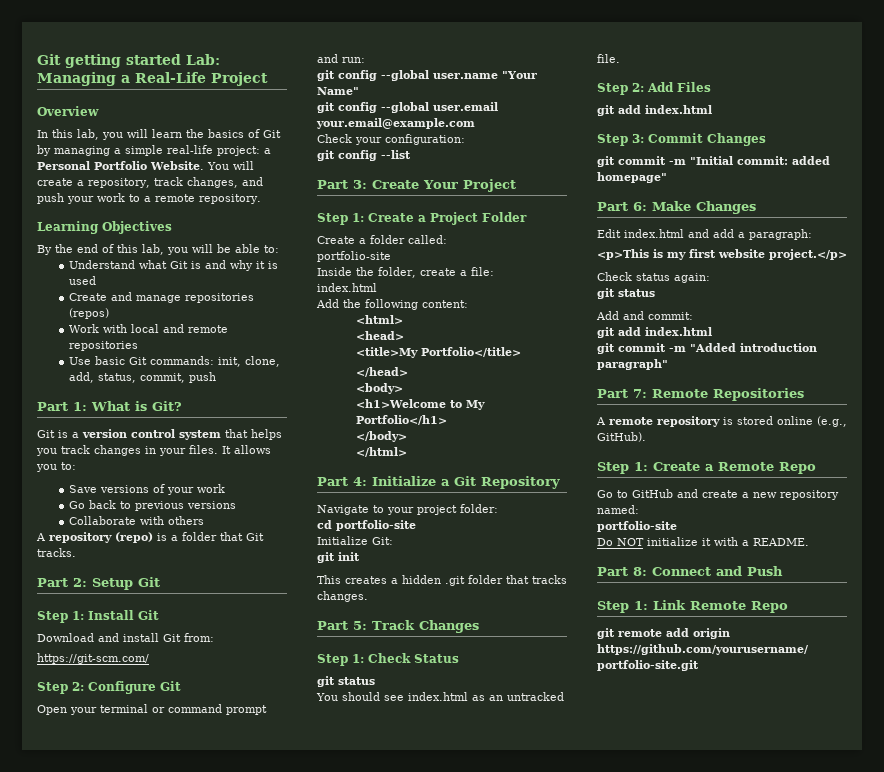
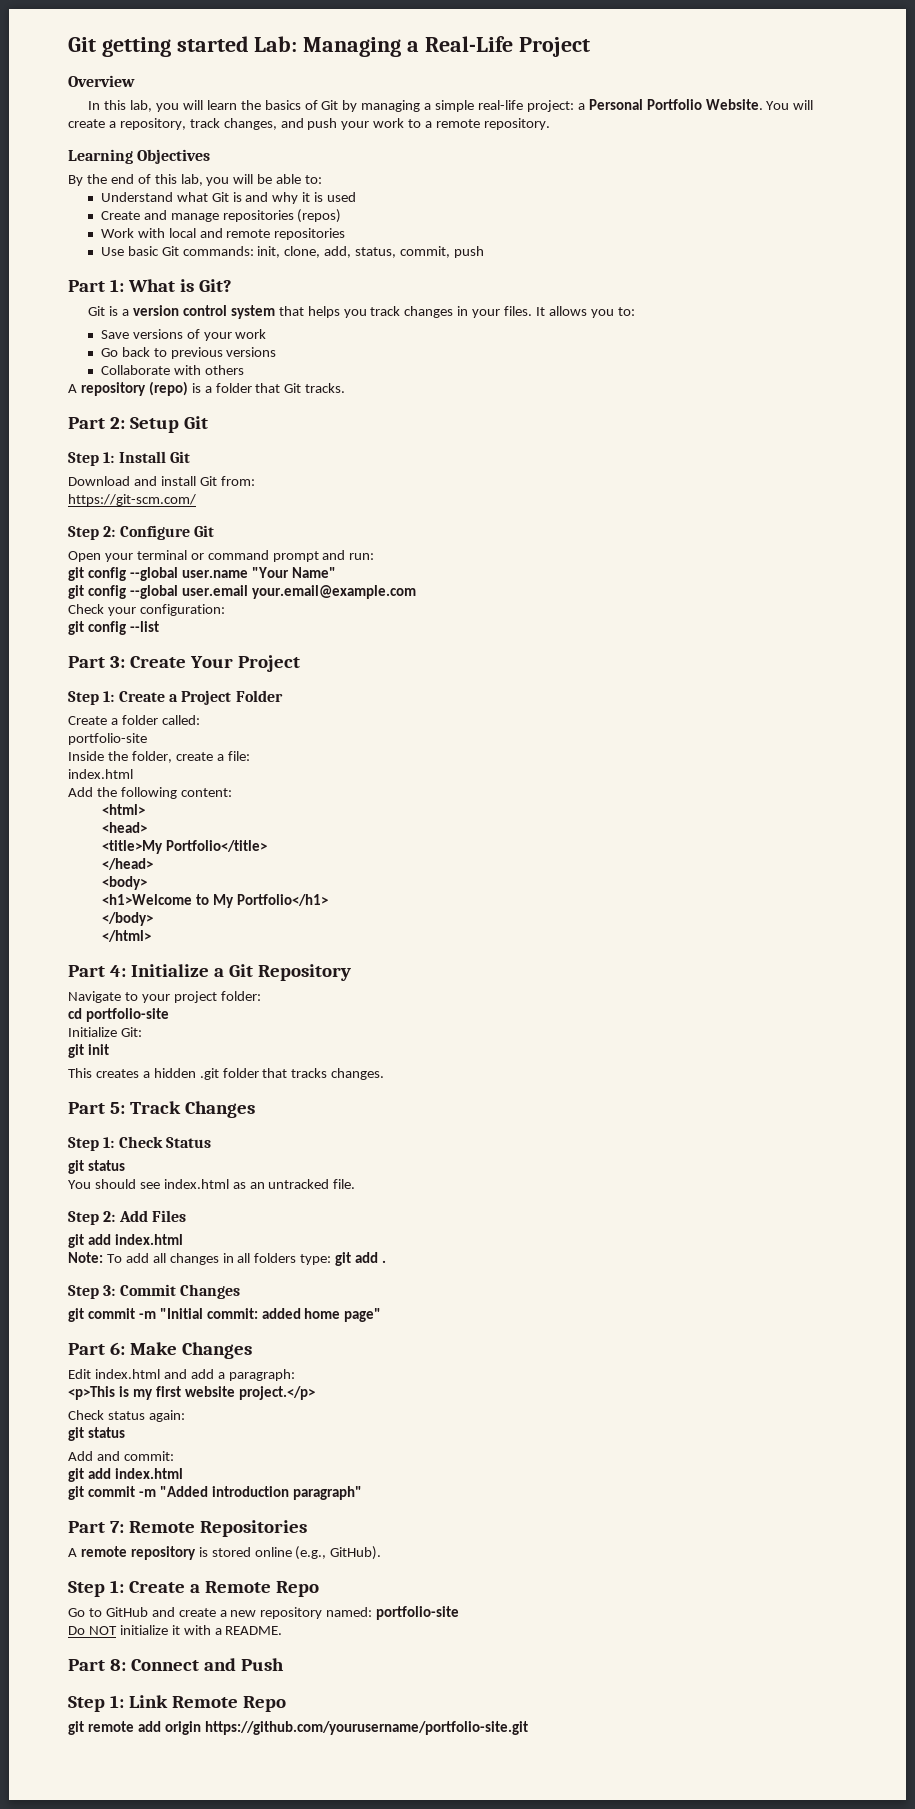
(712, 109) none -> [68,1252,387,1266] // Note: To add all changes in all folders type: git add .
[597,172,667,183] homepage" -> [304,1308,382,1322] home page"
(639, 509) // -> (373, 1612) none

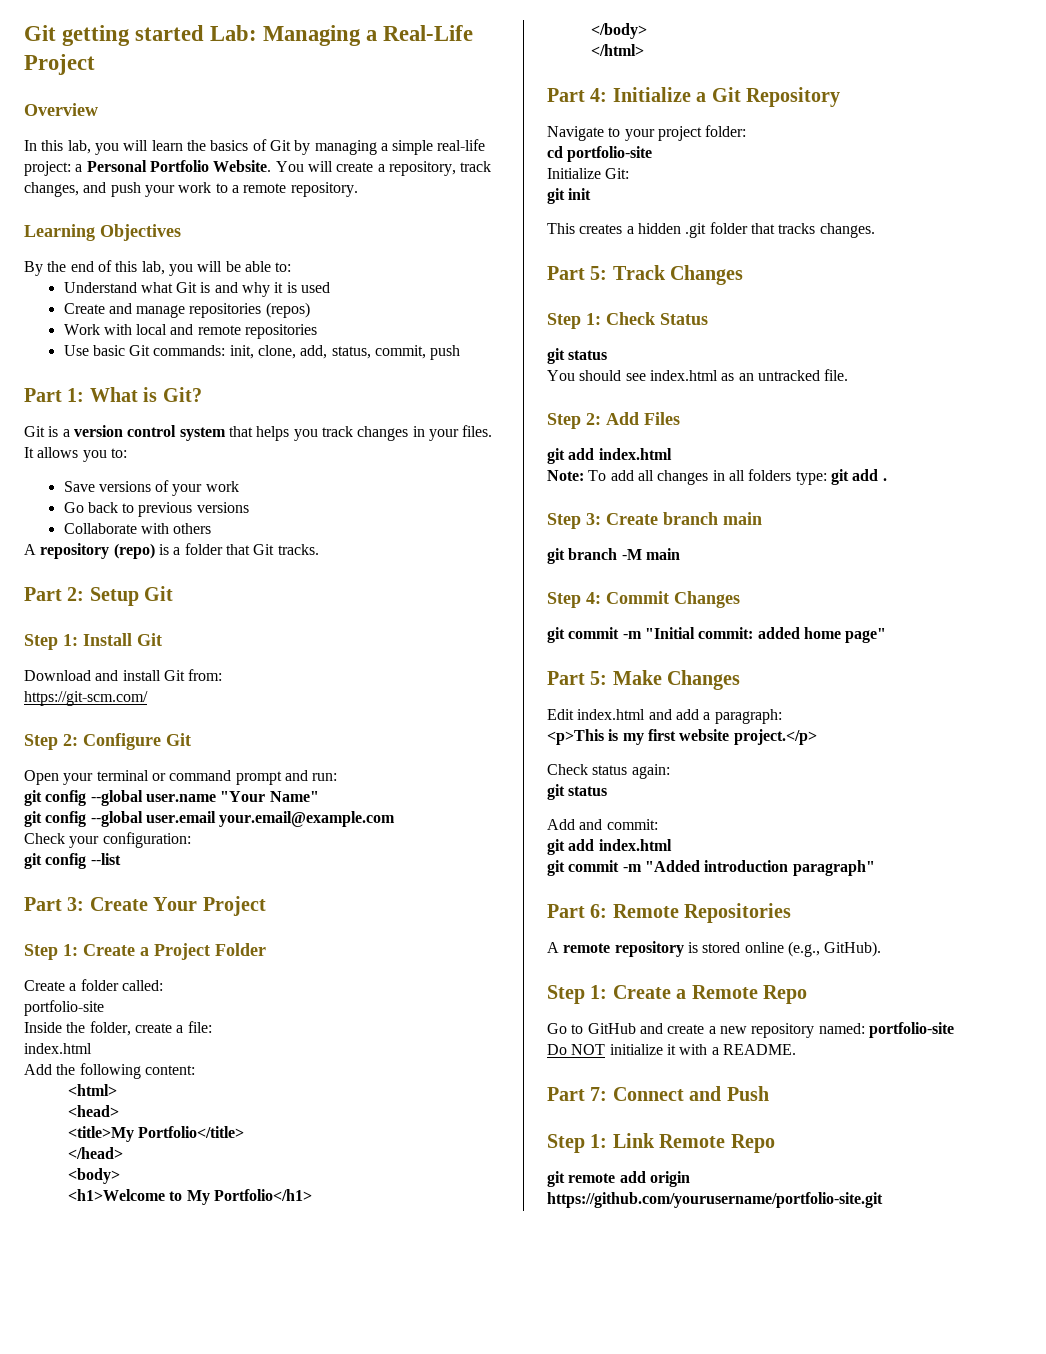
(116, 1290) none -> [606,512,762,525] [547,548,680,564] [547,592,601,608] Create branch main // git branch -M main // Step 4:
[109,1342,125,1355] 6: -> [590,671,608,685] 5:
[109,1521,124,1533] 7: -> [590,904,608,918] 6:
[109,1659,126,1671] 8: -> [590,1087,608,1101] 7:

